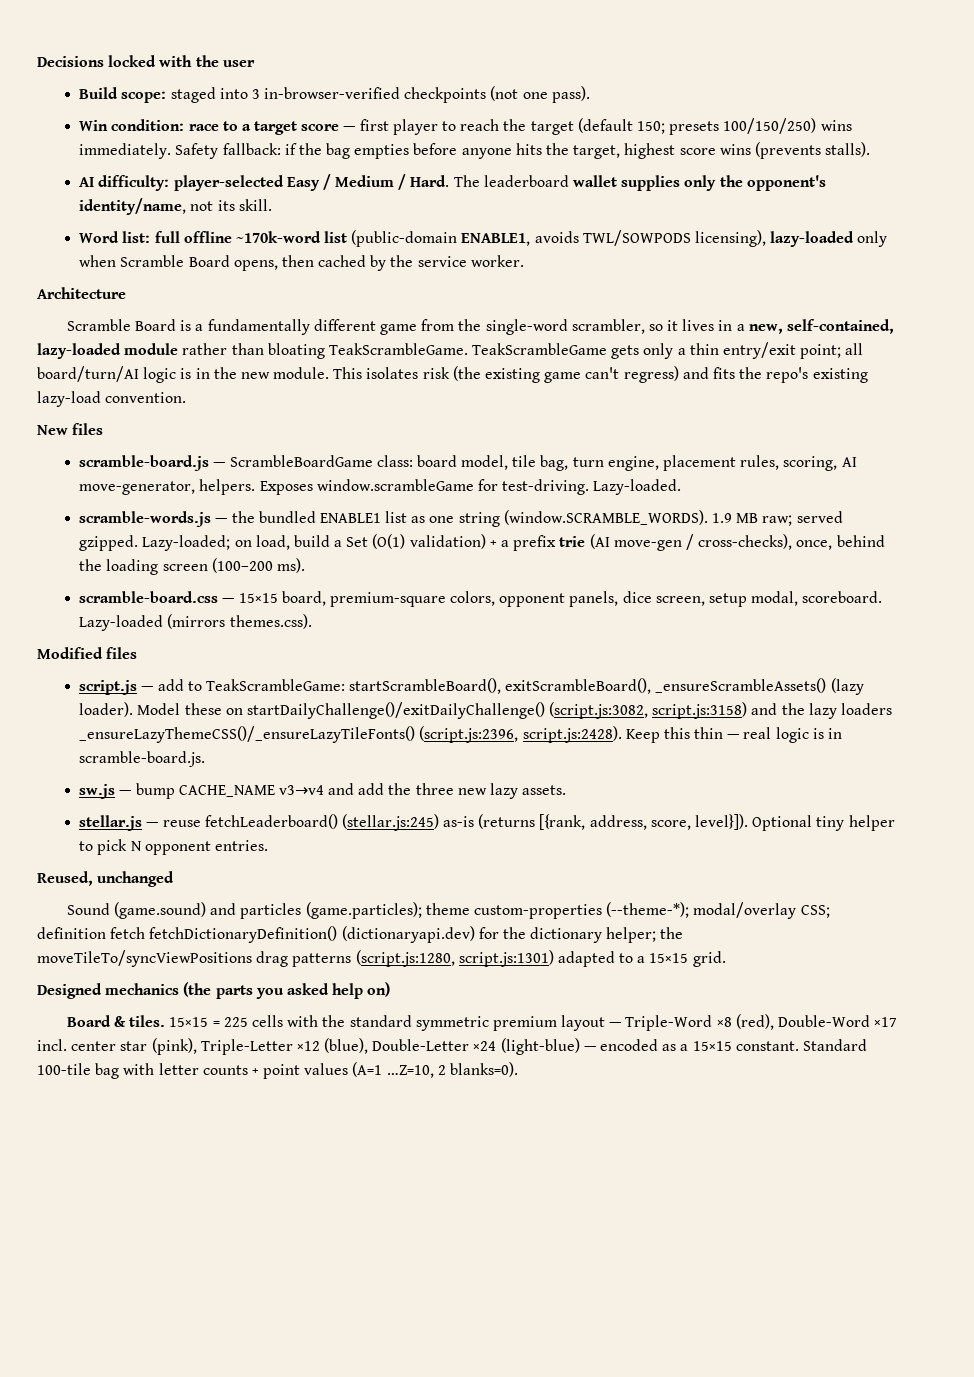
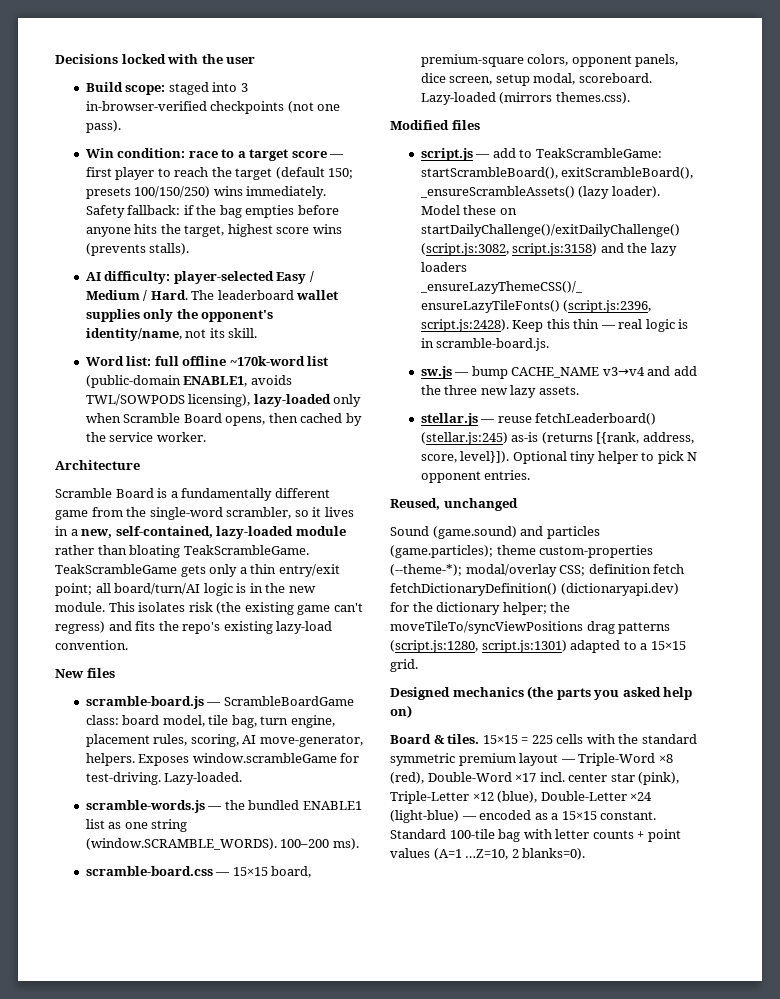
[712,511,843,526] [79,534,885,551] [79,558,273,575] 1.9 MB raw; served gzipped. Lazy-loaded; on load, build a Set (O(1) validation) + a prefix trie (AI move-gen / cross-checks), once, behind the loading screen (100–200 -> [280,839,330,848] 100–200

